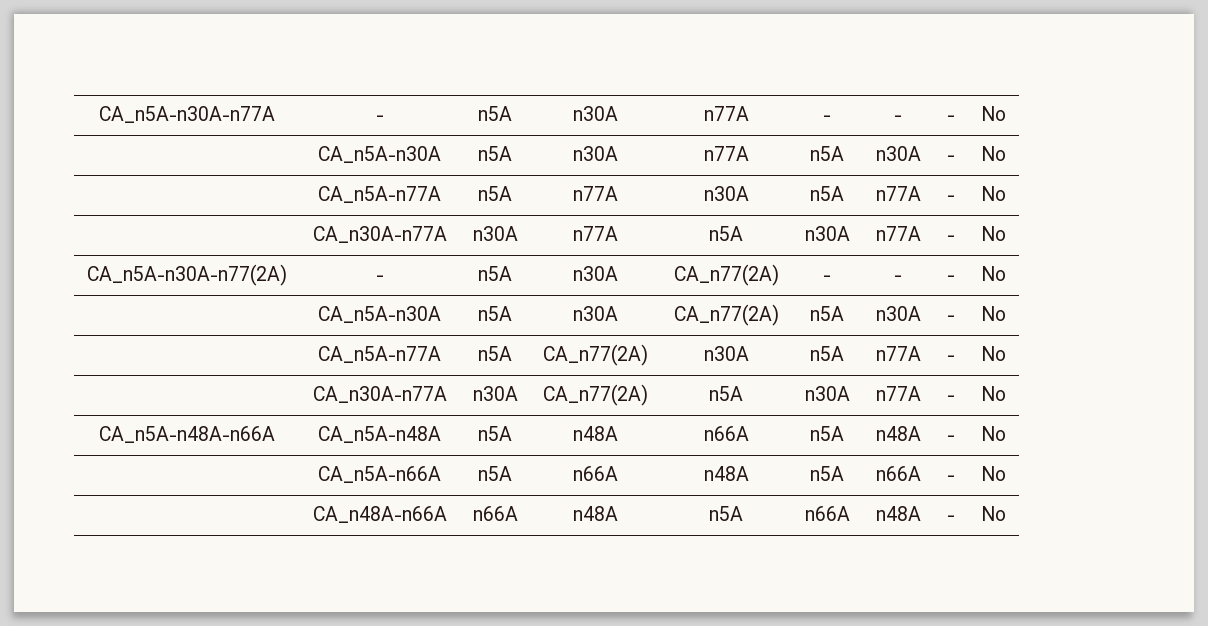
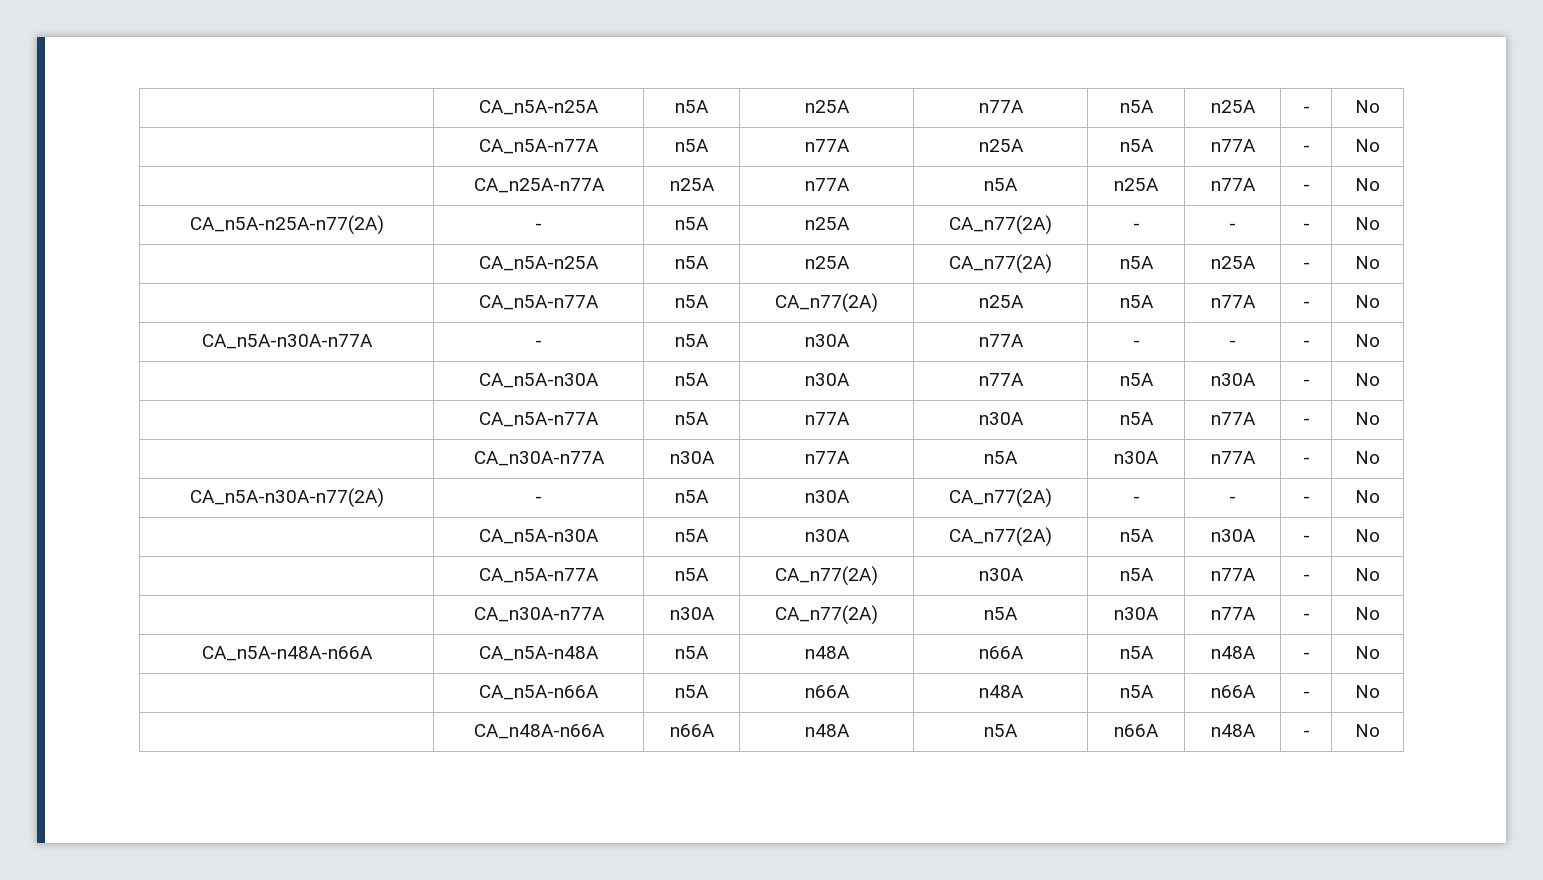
(99, 114) none -> [479,100,599,115] [675,100,709,113] [804,100,850,113] [978,100,1024,113] [1119,100,1154,113] [1210,100,1256,113] [1302,106,1310,113] [1355,100,1380,113] [479,139,599,154] [675,139,709,152] [804,139,850,152] [978,139,1024,152] [1119,139,1154,152] [1210,139,1256,152] [1302,145,1310,152] [1355,139,1380,152] [473,178,605,193] [669,178,715,191] [804,178,850,191] [984,178,1018,191] [1114,178,1159,191] [1210,178,1256,191] [1302,184,1310,191] [1355,178,1380,191] [189,215,384,235] [535,223,542,230] [675,217,709,230] [804,217,850,230] [949,215,1052,235] [1132,223,1140,230] [1229,223,1236,230] [1302,223,1310,230] [1355,217,1380,230] [479,256,599,271] [675,256,709,269] [804,256,850,269] [949,254,1052,274] [1119,256,1154,269] [1210,256,1256,269] [1302,262,1310,269] [1355,256,1380,269] [479,295,599,310] [675,295,709,308] [775,293,878,313] [978,295,1024,308] [1119,295,1154,308] [1210,295,1256,308] [1302,301,1310,308] [1355,295,1380,308] | CA_n5A-n25A | n5A | n25A | n77A | n5A | n25A | - | No // | CA_n5A-n77A | n5A | n77A | n25A | n5A | n77A | - | No // | CA_n25A-n77A | n25A | n77A | n5A | n25A | n77A | - | No // CA_n5A-n25A-n77(2A) | - | n5A | n25A | CA_n77(2A) | - | - | - | No // | CA_n5A-n25A | n5A | n25A | CA_n77(2A) | n5A | n25A | - | No // | CA_n5A-n77A | n5A | CA_n77(2A) | n25A | n5A | n77A | - | No //

